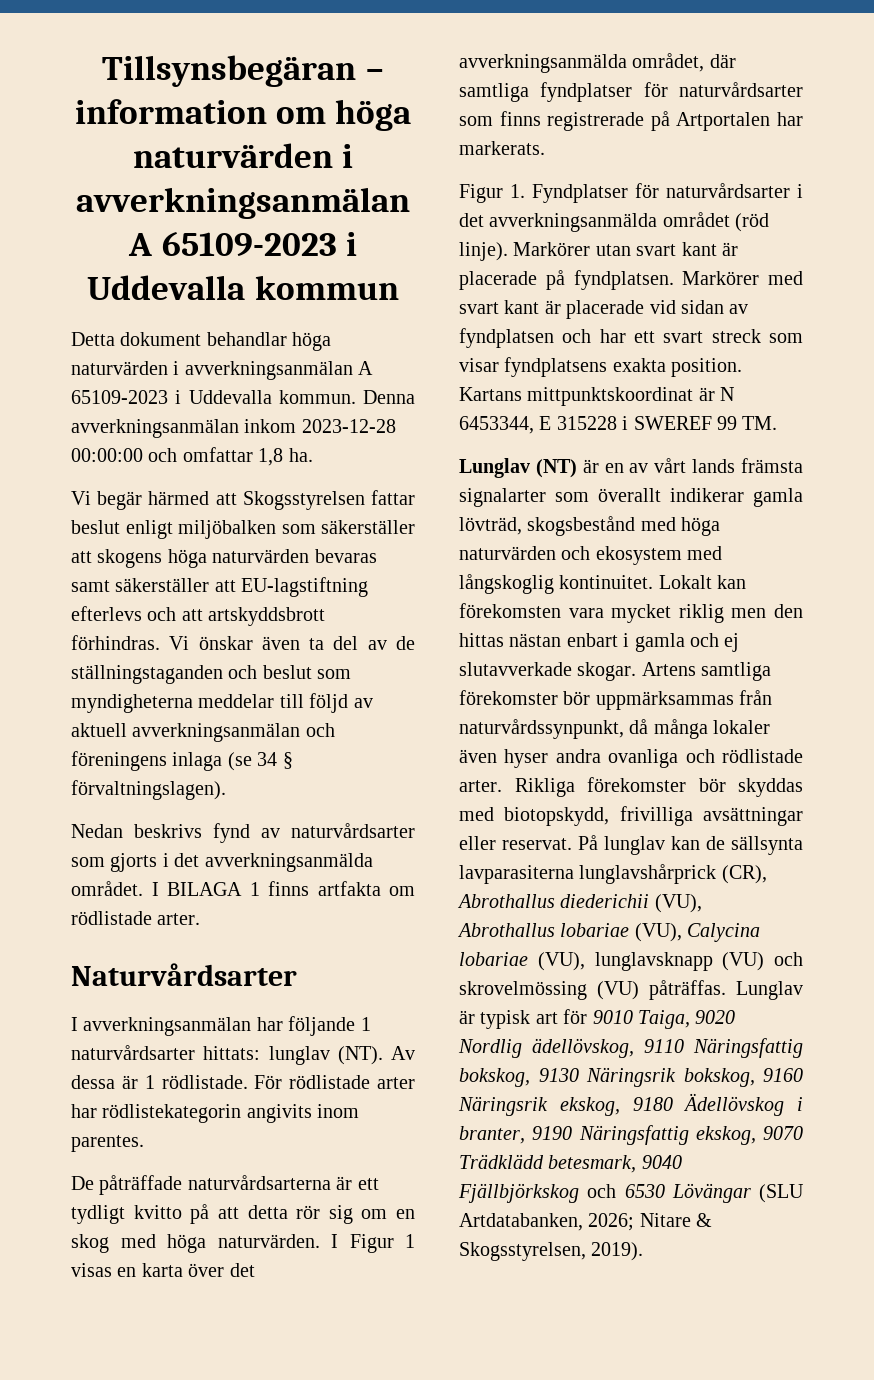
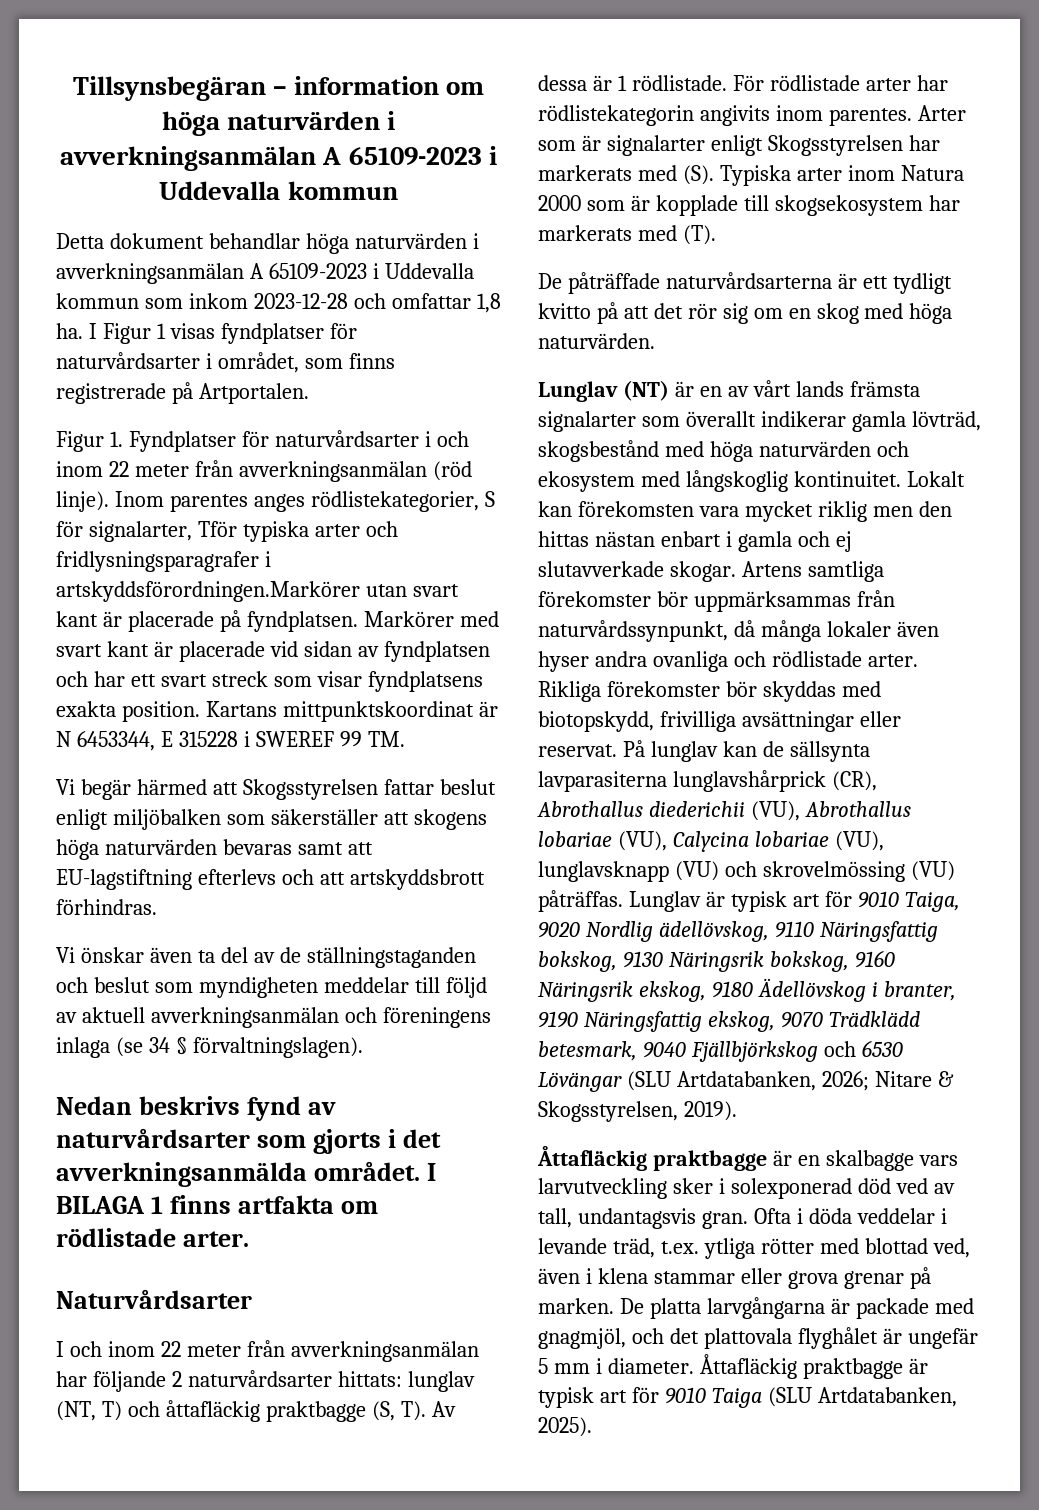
[278,390,415,404] [71,419,239,438] kommun. Denna avverkningsanmälan -> [56,293,183,309] kommun som
[71,448,143,462] 00:00:00 -> (348, 301) none
[71,490,415,510] [71,520,415,539] [71,549,377,568] [71,577,369,597] [71,606,326,626] [71,635,415,650] [71,665,352,684] [71,693,373,713] [71,723,335,742] [71,751,293,771] [71,780,226,800] [71,823,415,843] [71,853,373,872] [71,881,415,896] [71,911,201,925] [71,963,297,986] [71,1016,371,1036] [71,1045,415,1065] [71,1075,415,1089] [71,1104,360,1123] [71,1135,144,1152] [71,1175,379,1195] [71,1204,415,1224] [71,1234,415,1253] [71,1263,255,1277] [459,53,736,73] [459,83,529,102] // Vi begär härmed att Skogsstyrelsen fattar beslut enligt miljöbalken som säkerställer att skogens höga naturvärden bevaras samt säkerställer att EU-lagstiftning efterlevs och att artskyddsbrott förhindras. Vi önskar även ta del av de ställningstaganden och beslut som myndigheterna meddelar till följd av aktuell avverkningsanmälan och föreningens inlaga (se 34 § förvaltningslagen). // Nedan beskrivs fynd av naturvårdsarter som gjorts i det avverkningsanmälda området. I BILAGA 1 finns artfakta om rödlistade arter. // Naturvårdsarter // I avverkningsanmälan har följande 1 naturvårdsarter hittats: lunglav (NT). Av dessa är 1 rödlistade. För rödlistade arter har rödlistekategorin angivits inom parentes. // De påträffade naturvårdsarterna är ett tydligt kvitto på att detta rör sig om en skog med höga naturvärden. I Figur 1 visas en karta över det avverkningsanmälda området, där samtliga -> [88,323,215,344] I Figur 1 visas
(803, 89) none -> [205,352,299,373] i området,
[676,112,803,131] [459,141,545,155] Artportalen har markerats. -> [198,383,309,404] Artportalen.
[459,212,770,232] [459,242,591,261] det avverkningsanmälda området (röd linje). Markörer -> [436,431,469,447] [56,460,472,482] [56,491,495,512] [56,521,398,542] [56,551,271,572] [56,581,360,602] och inom 22 meter från avverkningsanmälan (röd linje). Inom parentes anges rödlistekategorier, S för signalarter, Tför typiska arter och fridlysningsparagrafer i artskyddsförordningen.Markörer
(778, 423) none -> [56,779,496,800] [56,809,487,830] [56,839,373,860] [56,869,485,890] [56,899,157,915] [56,947,476,968] [56,977,487,998] [56,1007,491,1028] [56,1037,363,1058] [56,1096,336,1121] [56,1128,441,1154] [56,1161,436,1187] [56,1195,378,1214] [56,1228,249,1247] [56,1289,252,1309] [56,1340,479,1362] [56,1370,475,1392] [56,1400,456,1422] [538,75,948,91] [538,105,966,126] [538,135,940,156] [538,165,964,186] [538,195,960,216] [538,225,716,245] [538,272,952,294] [538,302,953,324] [538,333,655,349] // Vi begär härmed att Skogsstyrelsen fattar beslut enligt miljöbalken som säkerställer att skogens höga naturvärden bevaras samt att EU-lagstiftning efterlevs och att artskyddsbrott förhindras. // Vi önskar även ta del av de ställningstaganden och beslut som myndigheten meddelar till följd av aktuell avverkningsanmälan och föreningens inlaga (se 34 § förvaltningslagen). // Nedan beskrivs fynd av naturvårdsarter som gjorts i det avverkningsanmälda området. I BILAGA 1 finns artfakta om rödlistade arter. // Naturvårdsarter // I och inom 22 meter från avverkningsanmälan har följande 2 naturvårdsarter hittats: lunglav (NT, T) och åttafläckig praktbagge (S, T). Av dessa är 1 rödlistade. För rödlistade arter har rödlistekategorin angivits inom parentes. Arter som är signalarter enligt Skogsstyrelsen har markerats med (S). Typiska arter inom Natura 2000 som är kopplade till skogsekosystem har markerats med (T). // De påträffade naturvårdsarterna är ett tydligt kvitto på att det rör sig om en skog med höga naturvärden.
(644, 1251) none -> [537,1145,958,1171] [538,1178,955,1199] [538,1208,947,1229] [538,1238,970,1259] [538,1267,931,1289] [538,1297,974,1319] [538,1327,978,1349] [538,1354,928,1379] [538,1387,957,1408] [538,1417,592,1437] // Åttafläckig praktbagge är en skalbagge vars larvutveckling sker i solexponerad död ved av tall, undantagsvis gran. Ofta i döda veddelar i levande träd, t.ex. ytliga rötter med blottad ved, även i klena stammar eller grova grenar på marken. De platta larvgångarna är packade med gnagmjöl, och det plattovala flyghålet är ungefär 5 mm i diameter. Åttafläckig praktbagge är typisk art för 9010 Taiga (SLU Artdatabanken, 2025).

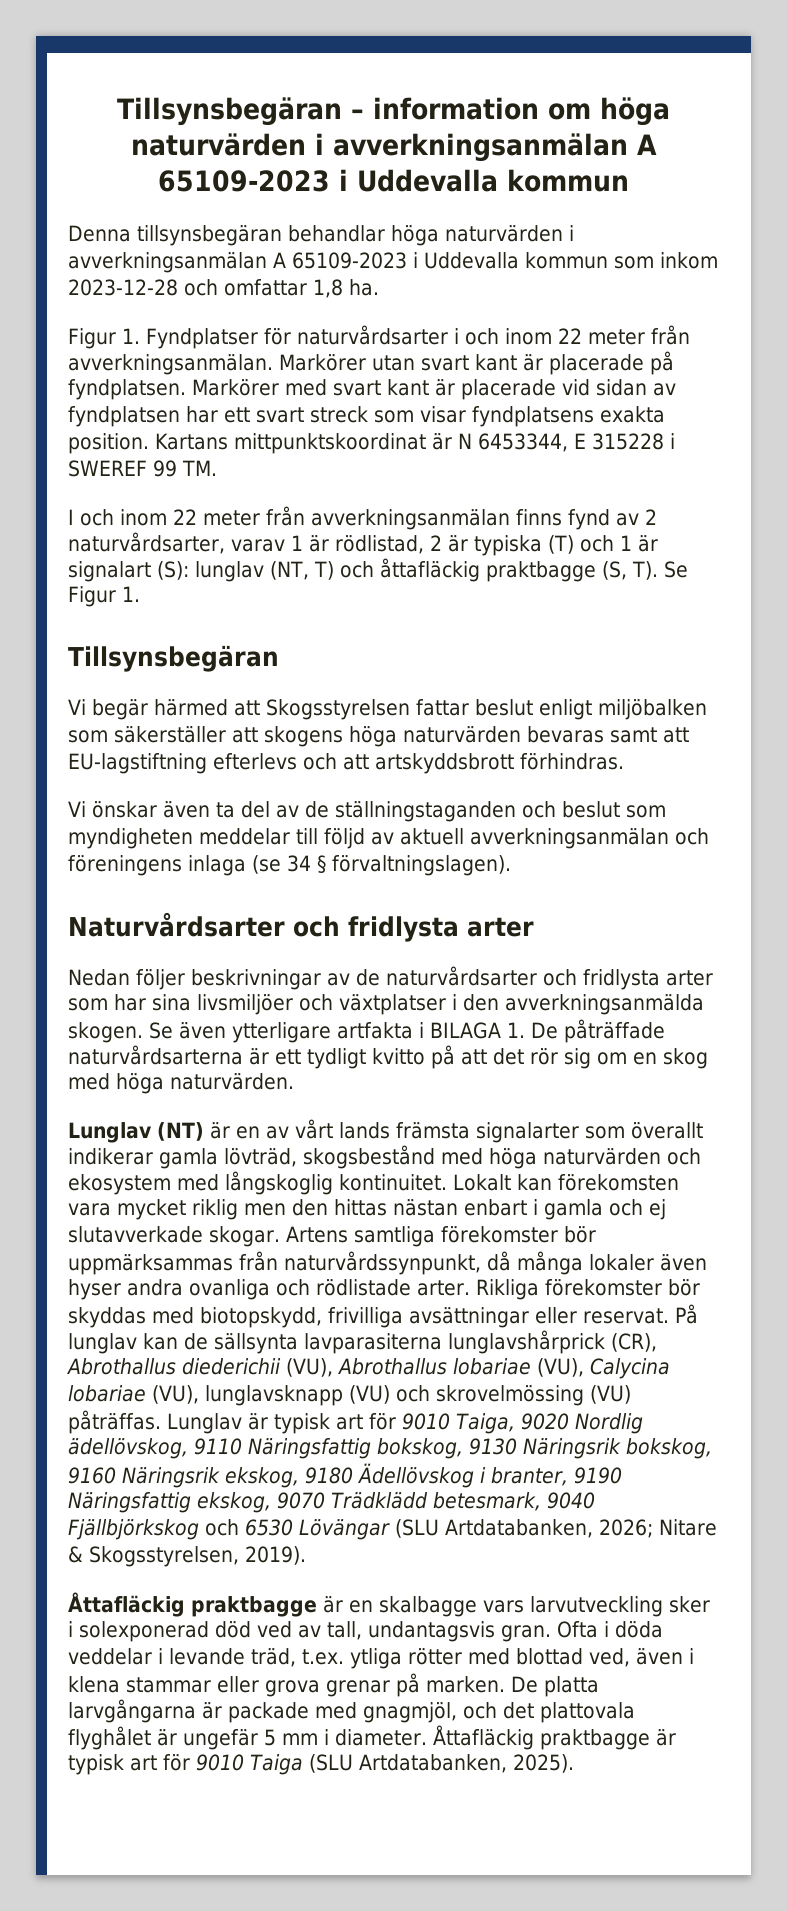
[56,233,204,249] Detta dokument -> [68,225,282,246] Denna tillsynsbegäran
[88,323,357,344] [56,352,395,373] [56,382,309,404] I Figur 1 visas fyndplatser för naturvårdsarter i området, som finns registrerade på Artportalen. -> (379, 287) none
[238,461,472,482] [56,491,495,512] [56,521,398,542] [56,551,271,572] [56,581,360,602] avverkningsanmälan (röd linje). Inom parentes anges rödlistekategorier, S för signalarter, Tför typiska arter och fridlysningsparagrafer i artskyddsförordningen.Markörer -> [68,354,366,375] avverkningsanmälan. Markörer
[56,671,88,687] och -> (180, 416) none
(405, 739) none -> [68,506,657,530] [68,532,658,556] [68,558,688,582] [68,586,140,607] [68,645,279,672] // I och inom 22 meter från avverkningsanmälan finns fynd av 2 naturvårdsarter, varav 1 är rödlistad, 2 är typiska (T) och 1 är signalart (S): lunglav (NT, T) och åttafläckig praktbagge (S, T). Se Figur 1. // Tillsynsbegäran
[56,1096,336,1121] [56,1128,441,1154] [56,1161,436,1187] [56,1195,378,1214] [56,1228,249,1247] [56,1289,252,1309] [56,1340,479,1362] [56,1370,475,1392] [56,1400,456,1422] [538,75,948,91] [538,105,966,126] [538,135,940,156] [538,165,964,186] [538,195,960,216] [538,225,716,245] Nedan beskrivs fynd av naturvårdsarter som gjorts i det avverkningsanmälda området. I BILAGA 1 finns artfakta om rödlistade arter. // Naturvårdsarter // I och inom 22 meter från avverkningsanmälan har följande 2 naturvårdsarter hittats: lunglav (NT, T) och åttafläckig praktbagge (S, T). Av dessa är 1 rödlistade. För rödlistade arter har rödlistekategorin angivits inom parentes. Arter som är signalarter enligt Skogsstyrelsen har markerats med (S). Typiska arter inom Natura 2000 som är kopplade till skogsekosystem har markerats med (T). // -> [68,912,534,942] [68,966,713,990] [68,994,704,1015] [68,1022,525,1043] Naturvårdsarter och fridlysta arter // Nedan följer beskrivningar av de naturvårdsarter och fridlysta arter som har sina livsmiljöer och växtplatser i den avverkningsanmälda skogen. Se även ytterligare artfakta i BILAGA 1.

